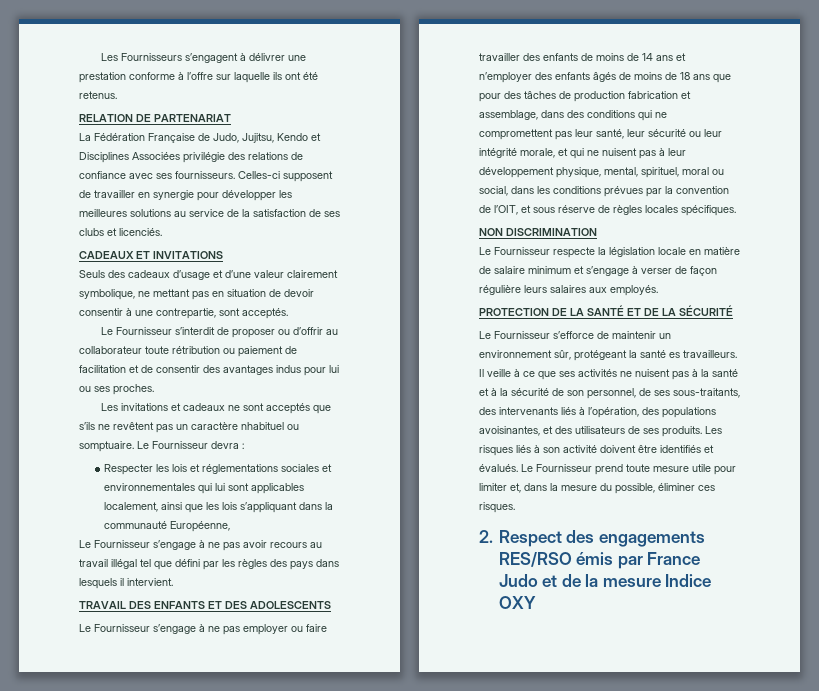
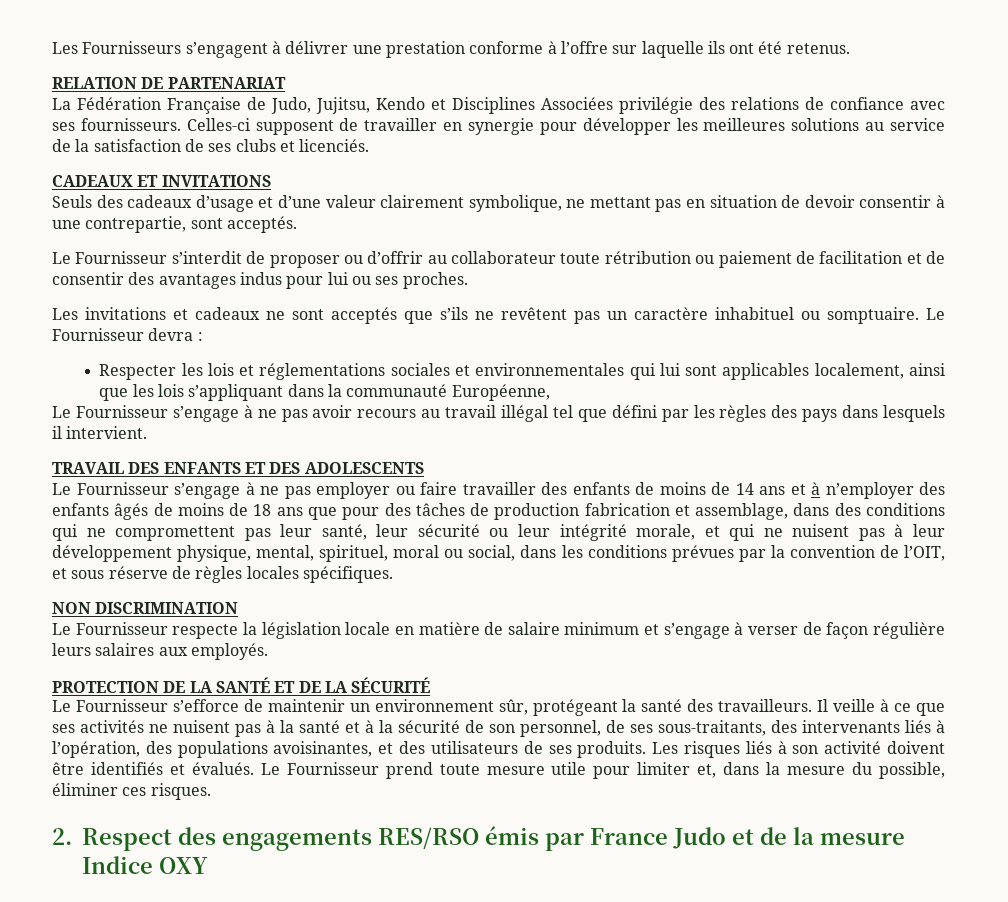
[241,422,284,430] nhabituel -> [715,307,794,320] inhabituel
(686, 57) none -> [811,482,820,495] à
[669,352,680,358] es -> [687,699,714,712] des

